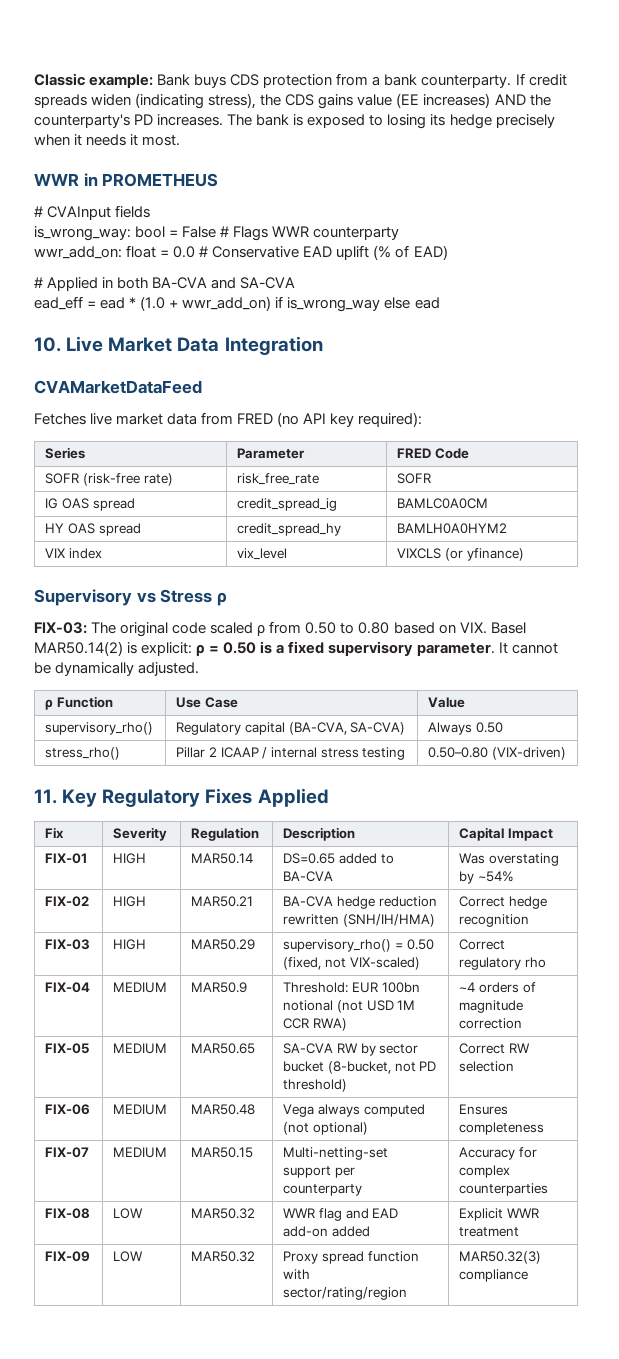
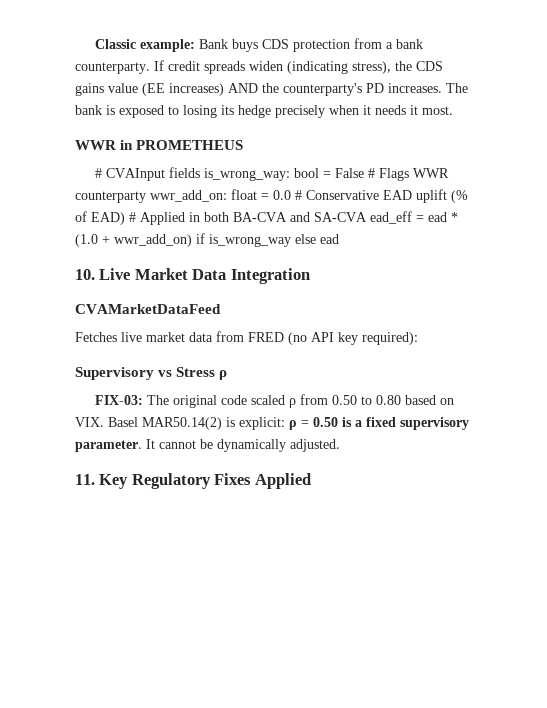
(151, 211) // -> (201, 172) none
(400, 233) // -> (146, 197) none
(448, 252) // -> (125, 218) none
(296, 283) // -> (367, 217) none
[45,447,86,459] [237,448,306,459] [397,448,470,459] [45,473,173,486] [237,473,320,485] [397,473,432,484] [45,498,135,511] [237,498,338,511] [397,498,489,509] [45,523,141,536] [237,523,342,536] [397,523,508,534] [45,548,103,559] [237,548,288,560] [397,548,524,561] // Series | Parameter | FRED Code // SOFR (risk-free rate) | risk_free_rate | SOFR // IG OAS spread | credit_spread_ig | BAMLC0A0CM // HY OAS spread | credit_spread_hy | BAMLH0A0HYM2 // VIX index | vix_level | VIXCLS (or yfinance) -> (418, 338) none
[45,696,114,710] [176,697,239,708] [428,697,466,708] [45,722,154,735] [176,722,406,735] [428,722,504,735] [45,747,121,760] [176,747,406,760] [428,747,567,760] // ρ Function | Use Case | Value // supervisory_rho() | Regulatory capital (BA-CVA, SA-CVA) | Always 0.50 // stress_rho() | Pillar 2 ICAAP / internal stress testing | 0.50–0.80 (VIX-driven) -> (340, 445) none
[45,827,65,838] [113,827,168,841] [191,827,260,841] [283,827,356,841] [459,827,554,841] [45,853,88,864] [113,853,147,864] [191,853,254,864] [283,853,394,864] [283,871,334,882] [459,853,560,866] [459,871,515,884] [45,896,90,907] [113,896,147,907] [191,896,254,907] [283,896,437,909] [283,914,436,927] [459,896,548,909] [459,914,530,927] [45,939,91,950] [113,939,147,950] [191,939,256,950] [283,939,434,952] [283,957,420,970] [459,939,506,950] [459,957,547,970] [45,982,91,993] [113,982,168,993] [191,982,248,993] [283,982,420,993] [283,1000,416,1013] [283,1018,348,1031] [459,982,536,993] [459,1000,524,1013] [459,1018,523,1029] [45,1043,90,1054] [113,1043,168,1054] [191,1043,256,1054] [283,1043,419,1056] [283,1061,437,1074] [283,1079,348,1092] [459,1043,531,1054] [459,1061,515,1072] [45,1104,91,1115] [113,1104,168,1115] [191,1104,256,1115] [283,1104,425,1117] [283,1122,369,1135] [459,1104,509,1115] [459,1122,545,1135] [45,1147,90,1158] [113,1147,168,1158] [191,1147,254,1158] [283,1147,389,1160] [283,1166,356,1178] [283,1184,363,1196] [459,1147,538,1160] [459,1165,511,1178] [459,1183,549,1196] [45,1208,91,1219] [113,1208,144,1219] [191,1208,256,1219] [283,1208,399,1221] [283,1226,371,1237] [459,1208,540,1221] [459,1227,520,1237] [45,1251,91,1262] [113,1251,144,1262] [191,1251,256,1262] [283,1251,419,1264] [283,1269,311,1280] [283,1287,408,1300] [459,1251,542,1264] [459,1269,529,1282] // Fix | Severity | Regulation | Description | Capital Impact // FIX-01 | HIGH | MAR50.14 | DS=0.65 added to BA-CVA | Was overstating by ~54% // FIX-02 | HIGH | MAR50.21 | BA-CVA hedge reduction rewritten (SNH/IH/HMA) | Correct hedge recognition // FIX-03 | HIGH | MAR50.29 | supervisory_rho() = 0.50 (fixed, not VIX-scaled) | Correct regulatory rho // FIX-04 | MEDIUM | MAR50.9 | Threshold: EUR 100bn notional (not USD 1M CCR RWA) | ~4 orders of magnitude correction // FIX-05 | MEDIUM | MAR50.65 | SA-CVA RW by sector bucket (8-bucket, not PD threshold) | Correct RW selection // FIX-06 | MEDIUM | MAR50.48 | Vega always computed (not optional) | Ensures completeness // FIX-07 | MEDIUM | MAR50.15 | Multi-netting-set support per counterparty | Accuracy for complex counterparties // FIX-08 | LOW | MAR50.32 | WWR flag and EAD add-on added | Explicit WWR treatment // FIX-09 | LOW | MAR50.32 | Proxy spread function with sector/rating/region | MAR50.32(3) compliance -> (311, 481) none

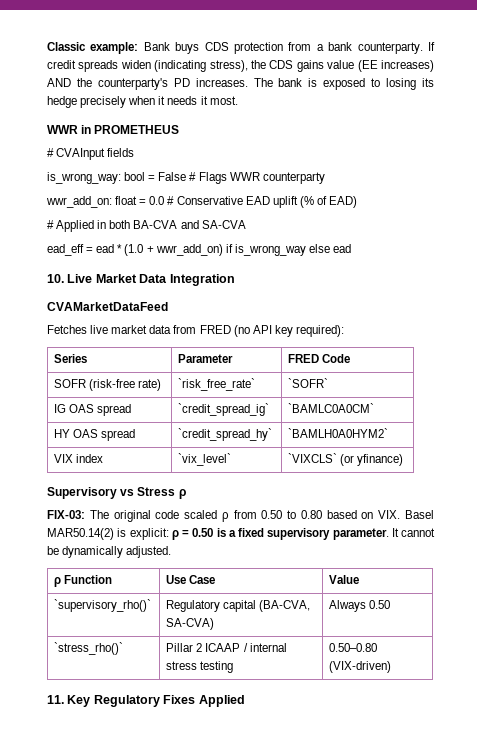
(201, 172) none -> (135, 152) //
(146, 197) none -> (325, 178) //
(125, 218) none -> (358, 202) //
(367, 217) none -> (246, 224) //
(418, 338) none -> [54,354,88,363] [178,354,234,363] [288,354,351,363] [54,379,162,391] [178,378,256,391] [288,378,329,388] [54,404,132,416] [178,403,270,416] [288,403,375,413] [54,429,136,441] [178,428,273,441] [288,428,389,438] [54,454,104,463] [178,453,232,466] [288,453,404,466] // Series | Parameter | FRED Code // SOFR (risk-free rate) | `risk_free_rate` | `SOFR` // IG OAS spread | `credit_spread_ig` | `BAMLC0A0CM` // HY OAS spread | `credit_spread_hy` | `BAMLH0A0HYM2` // VIX index | `vix_level` | `VIXCLS` (or yfinance)
(340, 445) none -> [54,575,113,587] [166,575,216,584] [329,575,360,584] [54,599,152,612] [166,600,311,612] [166,618,215,630] [329,600,391,612] [54,642,124,655] [166,643,287,652] [166,661,234,673] [329,643,378,652] [329,661,392,673] // ρ Function | Use Case | Value // `supervisory_rho()` | Regulatory capital (BA-CVA, SA-CVA) | Always 0.50 // `stress_rho()` | Pillar 2 ICAAP / internal stress testing | 0.50–0.80 (VIX-driven)

